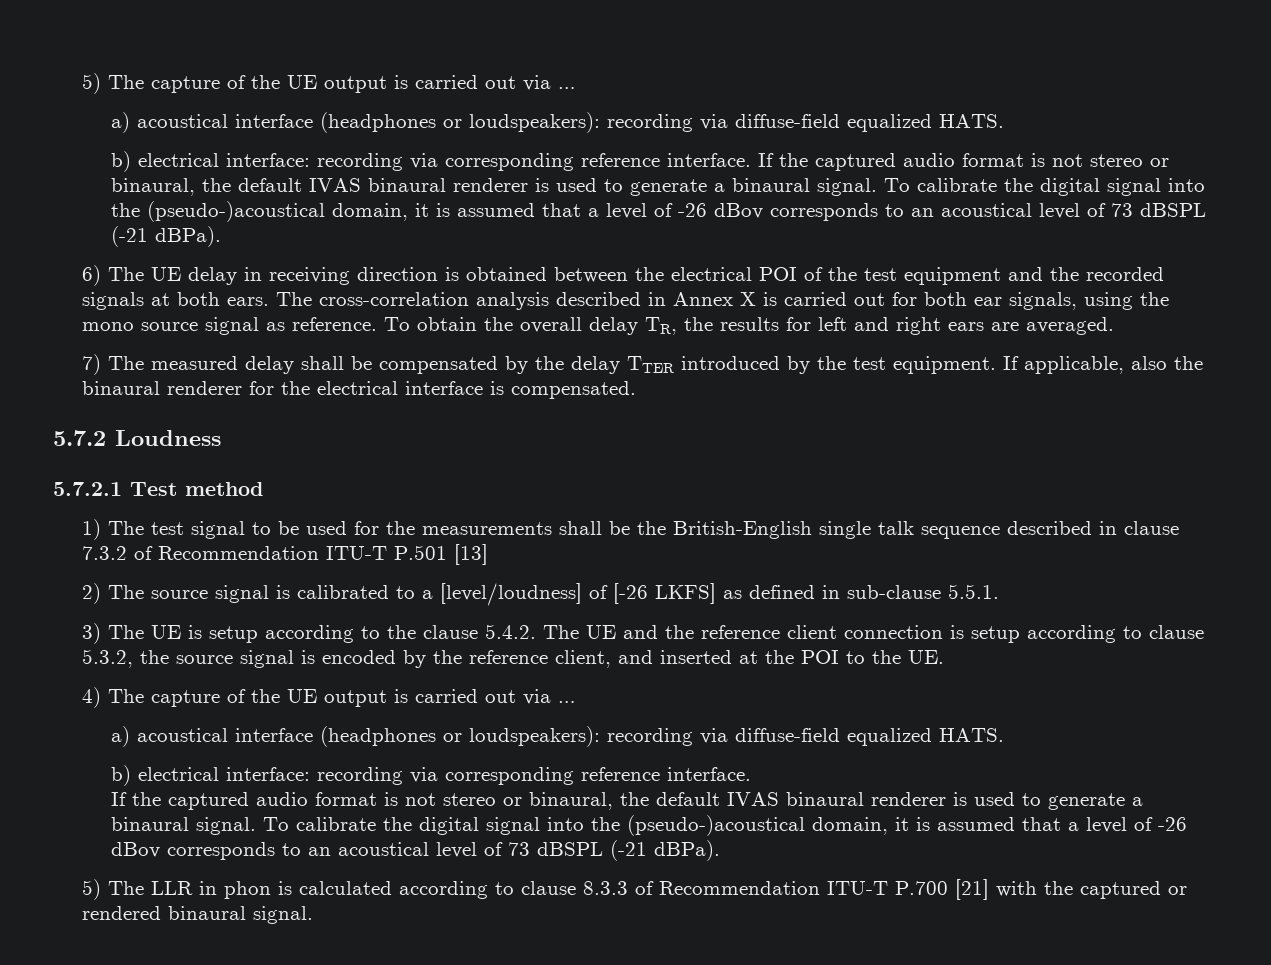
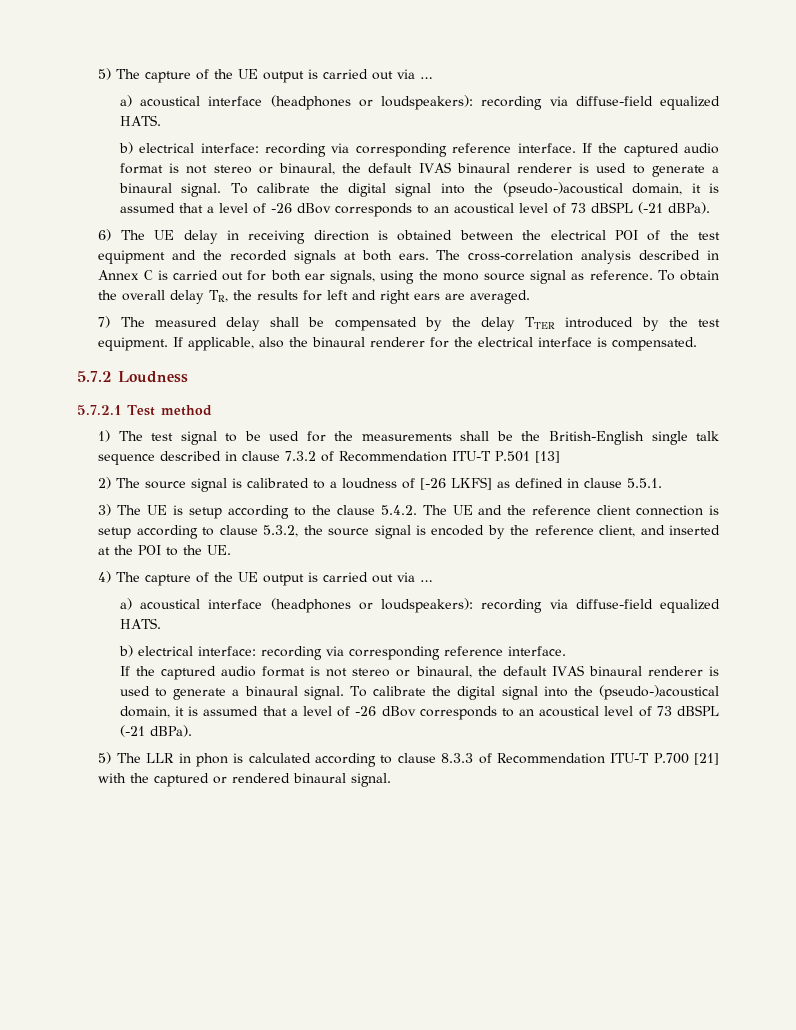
[739,292,756,306] X -> [143,270,153,280] C
[439,583,582,606] [level/loudness] -> [342,478,398,489] loudness
[846,585,941,599] sub-clause -> [584,478,623,488] clause

